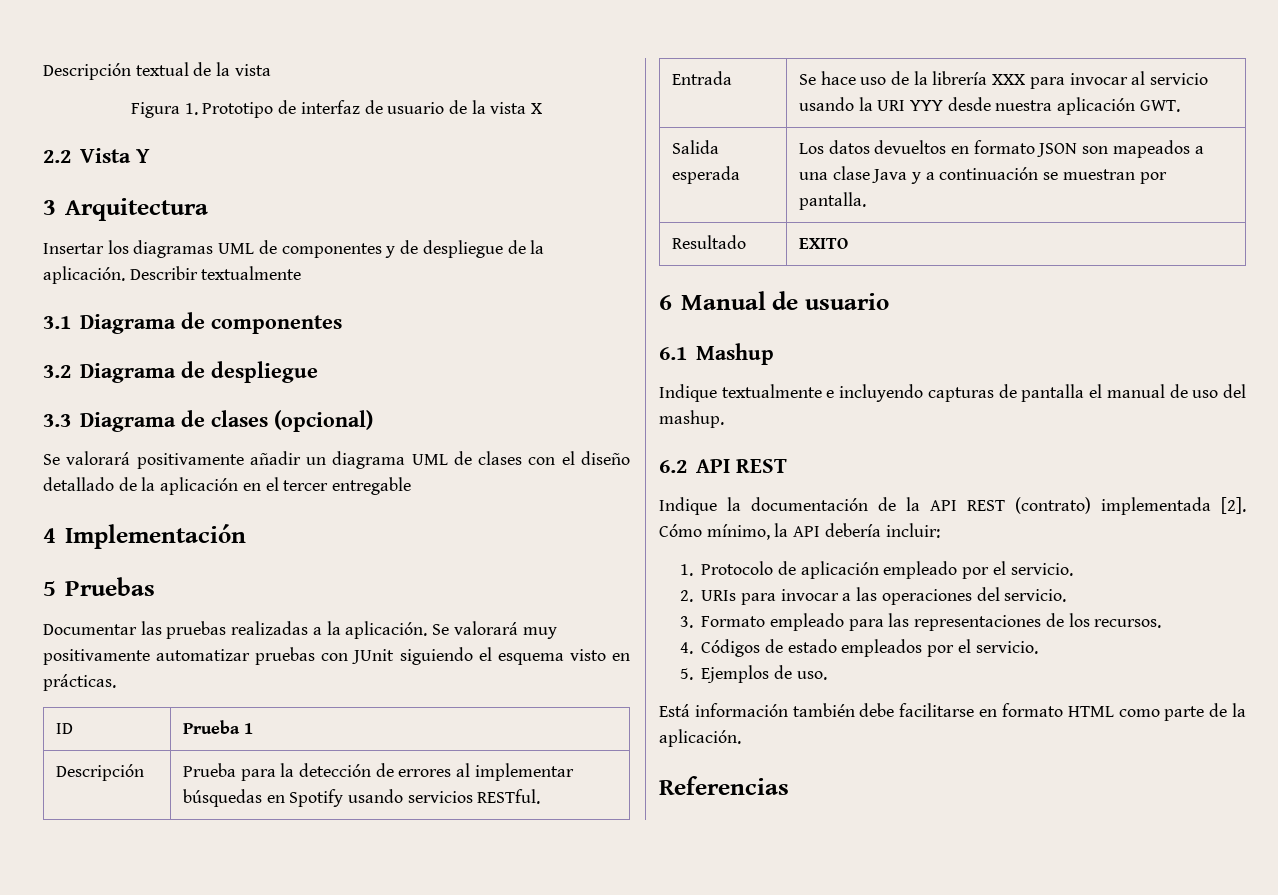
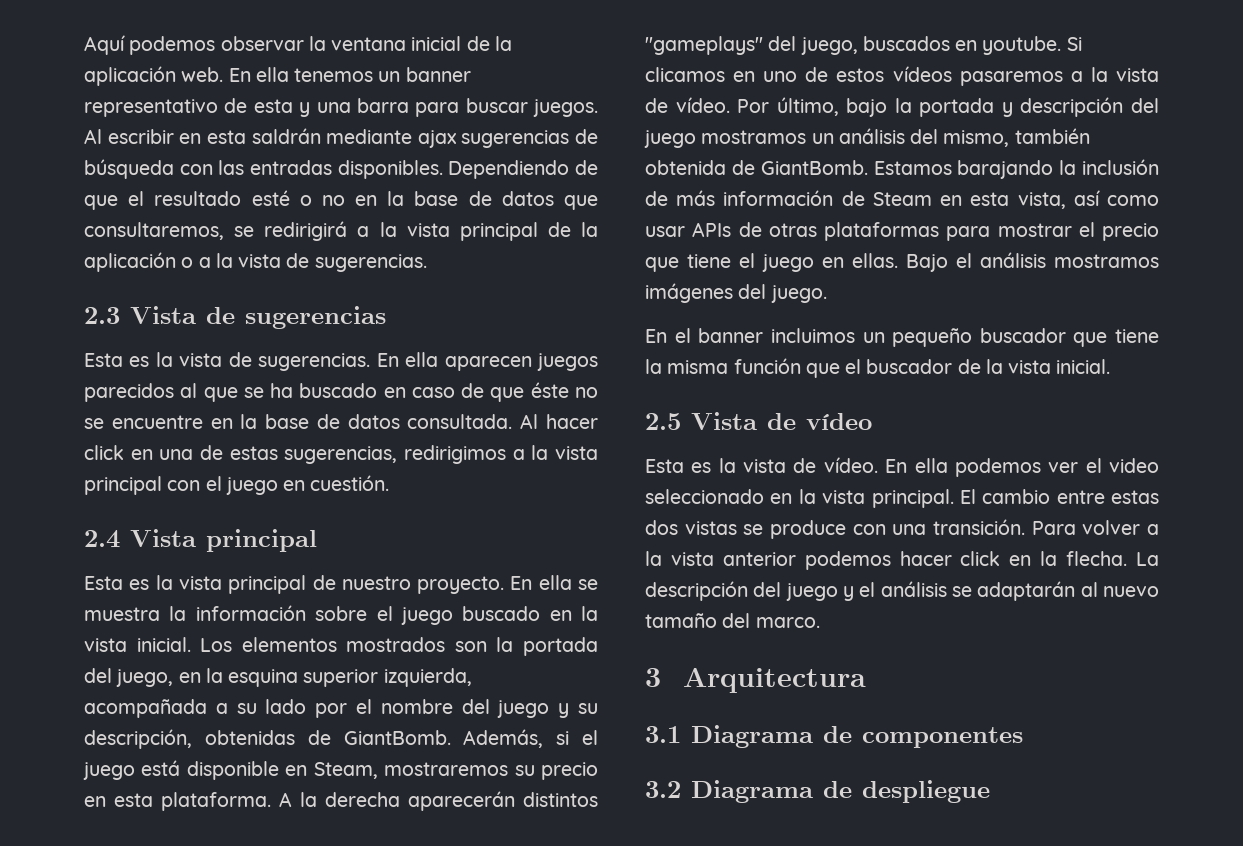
[43,62,271,80] [130,100,543,118] [43,148,150,163] [43,198,208,221] [43,240,545,258] [43,266,302,284] Descripción textual de la vista // Figura 1. Prototipo de interfaz de usuario de la vista X // 2.2 Vista Y // 3 Arquitectura // Insertar los diagramas UML de componentes y de despliegue de la aplicación. Describir textualmente -> [84,35,512,55] [84,66,471,86] [84,98,598,117] [84,128,598,148] [84,159,598,179] [84,190,598,210] [84,221,598,241] [84,252,427,272] [84,306,386,329] [84,352,598,371] [84,382,598,402] [84,414,598,429] [84,445,598,464] [84,475,390,495] [84,529,317,552] [84,575,598,594] [84,605,598,625] [84,637,598,656] [84,668,472,687] [84,699,599,718] [84,729,598,749] [83,760,598,780] [84,791,598,811] [645,36,1082,55] [645,66,1159,86] [645,97,1159,117] [644,128,1090,148] [645,159,1159,179] [645,190,1159,209] [645,222,1159,241] [645,252,1159,272] [645,283,827,303] [645,328,1159,347] [645,358,1111,378] [645,412,872,430] [645,457,1159,477] [645,489,1159,508] [645,519,1159,539] [645,551,1159,570] [645,581,1159,601] [645,613,820,628] [645,668,866,693] Aquí podemos observar la ventana inicial de la aplicación web. En ella tenemos un banner representativo de esta y una barra para buscar juegos. Al escribir en esta saldrán mediante ajax sugerencias de búsqueda con las entradas disponibles. Dependiendo de que el resultado esté o no en la base de datos que consultaremos, se redirigirá a la vista principal de la aplicación o a la vista de sugerencias. // 2.3 Vista de sugerencias // Esta es la vista de sugerencias. En ella aparecen juegos parecidos al que se ha buscado en caso de que éste no se encuentre en la base de datos consultada. Al hacer click en una de estas sugerencias, redirigimos a la vista principal con el juego en cuestión. // 2.4 Vista principal // Esta es la vista principal de nuestro proyecto. En ella se muestra la información sobre el juego buscado en la vista inicial. Los elementos mostrados son la portada del juego, en la esquina superior izquierda, acompañada a su lado por el nombre del juego y su descripción, obtenidas de GiantBomb. Además, si el juego está disponible en Steam, mostraremos su precio en esta plataforma. A la derecha aparecerán distintos "gameplays" del juego, buscados en youtube. Si clicamos en uno de estos vídeos pasaremos a la vista de vídeo. Por último, bajo la portada y descripción del juego mostramos un análisis del mismo, también obtenida de GiantBomb. Estamos barajando la inclusión de más información de Steam en esta vista, así como usar APIs de otras plataformas para mostrar el precio que tiene el juego en ellas. Bajo el análisis mostramos imágenes del juego. // En el banner incluimos un pequeño buscador que tiene la misma función que el buscador de la vista inicial. // 2.5 Vista de vídeo // Esta es la vista de vídeo. En ella podemos ver el video seleccionado en la vista principal. El cambio entre estas dos vistas se produce con una transición. Para volver a la vista anterior podemos hacer click en la flecha. La descripción del juego y el análisis se adaptarán al nuevo tamaño del marco. // 3 Arquitectura
[43,410,373,432] [43,451,630,469] [43,477,412,495] [43,524,246,549] [43,577,155,596] [43,621,557,639] [43,647,630,665] [43,674,116,691] [55,723,73,734] [182,720,253,734] [55,764,144,781] [182,763,574,781] [182,789,541,807] [671,71,732,85] [798,71,1209,89] [798,97,1180,115] [671,140,719,154] [671,166,740,184] [798,140,1204,158] [798,166,1167,184] [798,192,866,210] [671,235,746,249] [798,238,848,249] [659,291,889,310] [659,343,774,365] [659,384,1246,402] [659,410,724,428] [659,459,787,473] [659,497,1246,515] [659,523,940,540] [679,561,1073,579] [679,587,1067,605] [679,613,1162,631] [679,639,1038,657] [679,665,827,683] [659,703,1246,721] [659,729,741,747] [659,776,789,795] // 3.3 Diagrama de clases (opcional) // Se valorará positivamente añadir un diagrama UML de clases con el diseño detallado de la aplicación en el tercer entregable // 4 Implementación // 5 Pruebas // Documentar las pruebas realizadas a la aplicación. Se valorará muy positivamente automatizar pruebas con JUnit siguiendo el esquema visto en prácticas. // ID | Prueba 1 // Descripción | Prueba para la detección de errores al implementar búsquedas en Spotify usando servicios RESTful. // Entrada | Se hace uso de la librería XXX para invocar al servicio usando la URI YYY desde nuestra aplicación GWT. // Salida esperada | Los datos devueltos en formato JSON son mapeados a una clase Java y a continuación se muestran por pantalla. // Resultado | EXITO // 6 Manual de usuario // 6.1 Mashup // Indique textualmente e incluyendo capturas de pantalla el manual de uso del mashup. // 6.2 API REST // Indique la documentación de la API REST (contrato) implementada [2]. Cómo mínimo, la API debería incluir: // 1. Protocolo de aplicación empleado por el servicio. // 2. URIs para invocar a las operaciones del servicio. // 3. Formato empleado para las representaciones de los recursos. // 4. Códigos de estado empleados por el servicio. // 5. Ejemplos de uso. // Está información también debe facilitarse en formato HTML como parte de la aplicación. // Referencias -> (990, 791) none

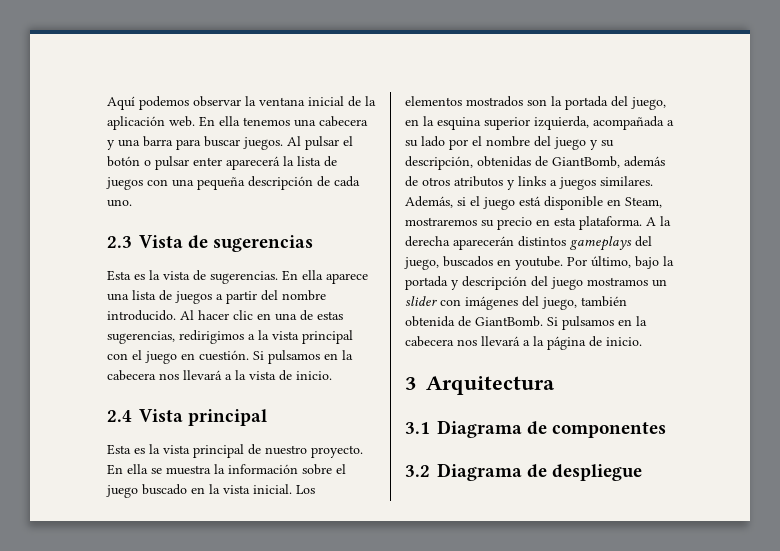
[378,67,471,82] [84,98,293,117] un banner representativo de esta -> [294,116,368,127] una cabecera
[107,128,598,148] [84,159,598,179] [84,190,598,210] [84,221,598,241] [84,252,427,272] escribir en esta saldrán mediante ajax sugerencias de búsqueda con las entradas disponibles. Dependiendo de que el resultado esté o no en la base de datos que consultaremos, se redirigirá a la vista principal de la aplicación o a la vista de sugerencias. -> [305,136,353,150] [107,156,337,170] [106,176,360,190] [107,199,132,207] pulsar el botón o pulsar enter aparecerá la lista de juegos con una pequeña descripción de cada uno.
[444,353,598,371] [84,382,598,402] [84,414,513,429] aparecen juegos parecidos al que se ha buscado en caso de que éste no se encuentre en la base de datos consultada. -> [326,273,368,284] [107,290,326,304] [107,310,176,321] aparece una lista de juegos a partir del nombre introducido.
[84,445,124,460] click -> [233,310,253,320] clic
(390, 483) none -> [253,350,353,364] [107,370,332,381] Si pulsamos en la cabecera nos llevará a la vista de inicio.
[343,730,451,745] GiantBomb. -> [552,156,665,168] [405,176,653,190] GiantBomb, además de otros atributos y links a juegos similares.
[645,36,763,55] "gameplays" -> [570,236,632,251] gameplays
[1066,37,1082,51] [645,66,1159,86] [645,97,730,113] Si clicamos en uno de estos vídeos pasaremos a la vista de vídeo. -> (563, 263) none
[838,128,1090,147] [645,159,1159,179] [645,190,1159,209] [645,222,1159,241] [645,252,1159,272] [645,283,827,303] [645,328,1159,347] [645,358,1111,378] [645,412,872,430] [645,457,1159,477] [645,489,1159,508] [645,519,1159,539] [645,551,1159,570] [645,581,1159,601] [645,613,820,628] análisis del mismo, también obtenida de GiantBomb. Estamos barajando la inclusión de más información de Steam en esta vista, así como usar APIs de otras plataformas para mostrar el precio que tiene el juego en ellas. Bajo el análisis mostramos imágenes del juego. // En el banner incluimos un pequeño buscador que tiene la misma función que el buscador de la vista inicial. // 2.5 Vista de vídeo // Esta es la vista de vídeo. En ella podemos ver el video seleccionado en la vista principal. El cambio entre estas dos vistas se produce con una transición. Para volver a la vista anterior podemos hacer click en la flecha. La descripción del juego y el análisis se adaptarán al nuevo tamaño del marco. -> [405,296,627,310] [405,316,647,330] [405,336,642,350] slider con imágenes del juego, también obtenida de GiantBomb. Si pulsamos en la cabecera nos llevará a la página de inicio.

